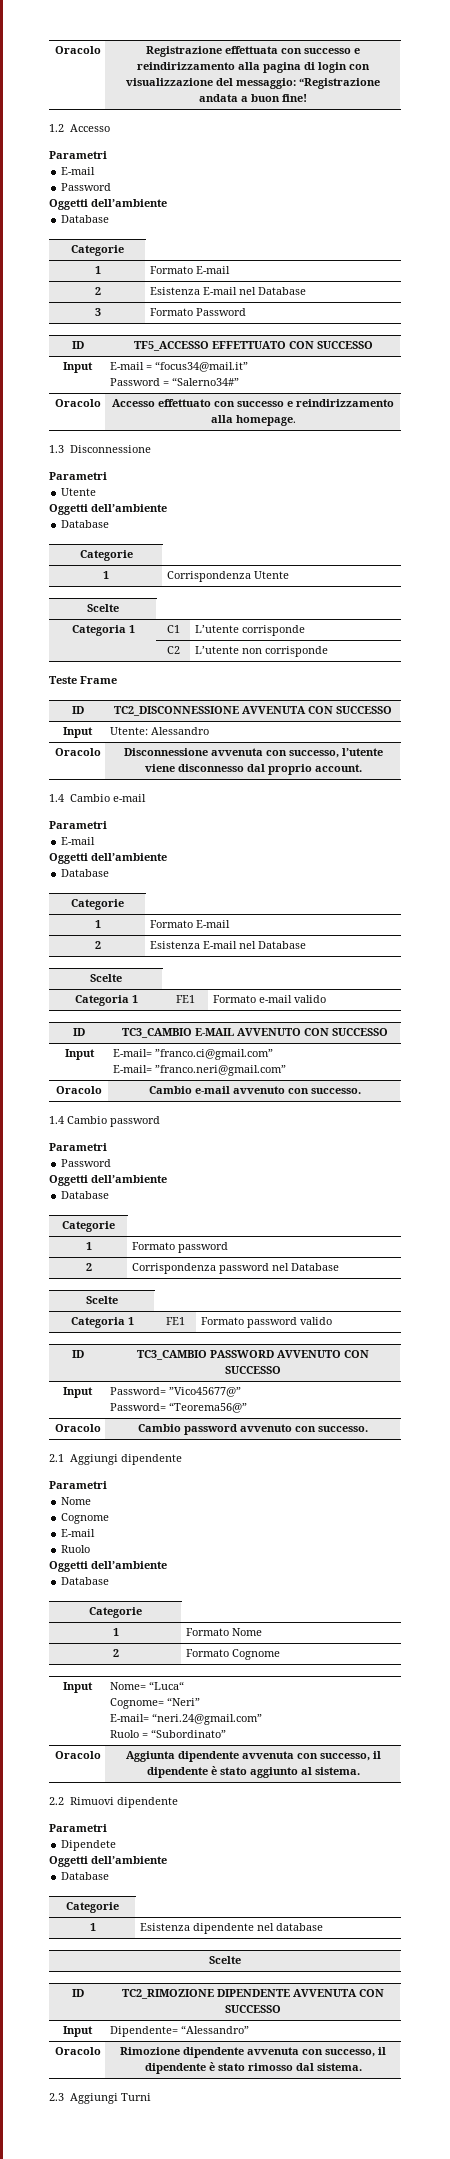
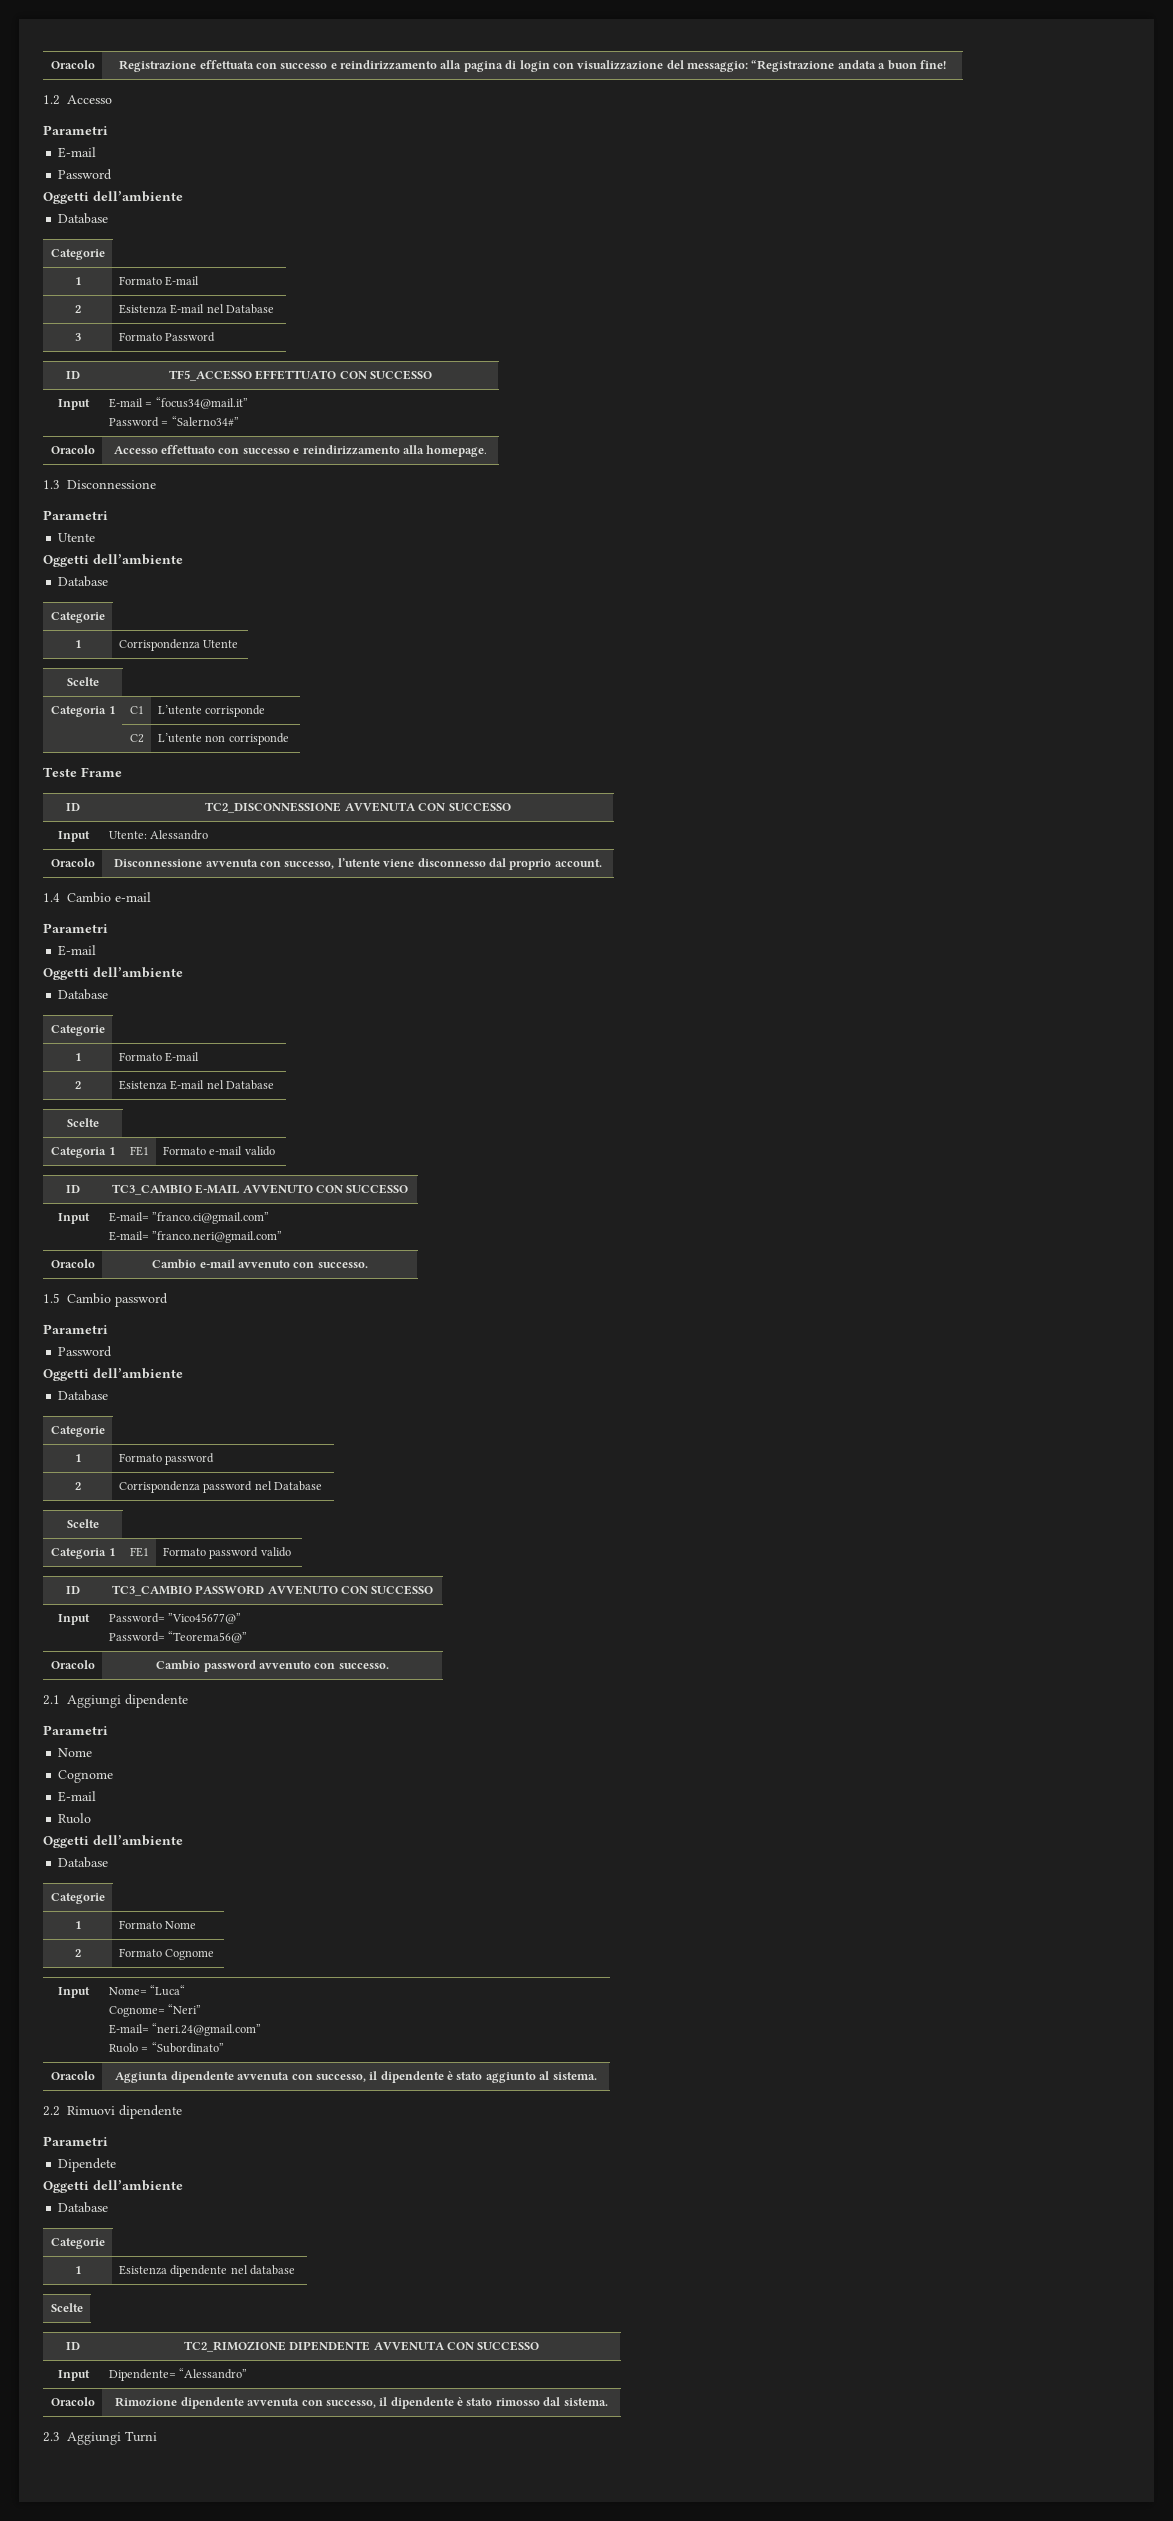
[49,1116,64,1124] 1.4 -> [43,1293,60,1303] 1.5

